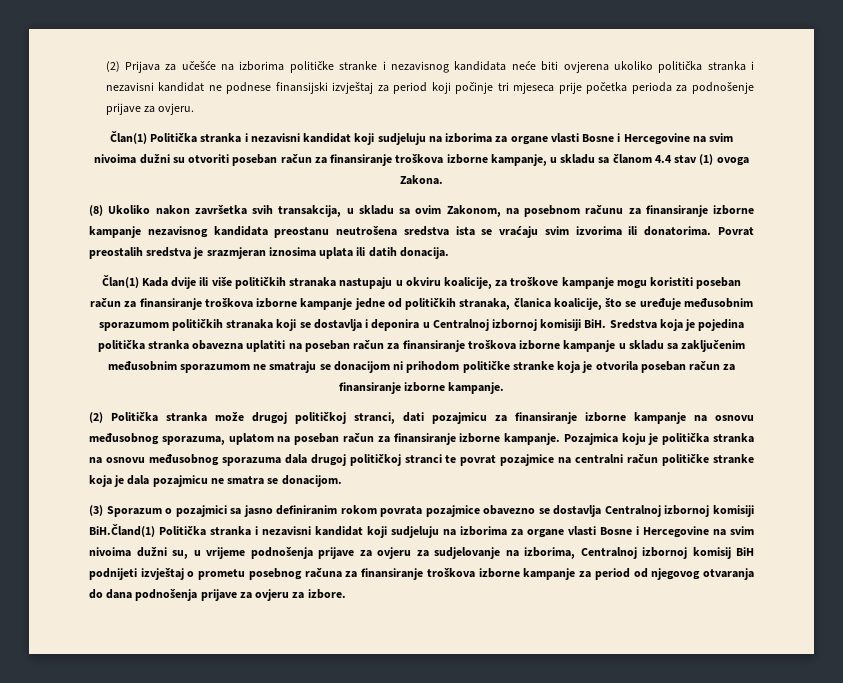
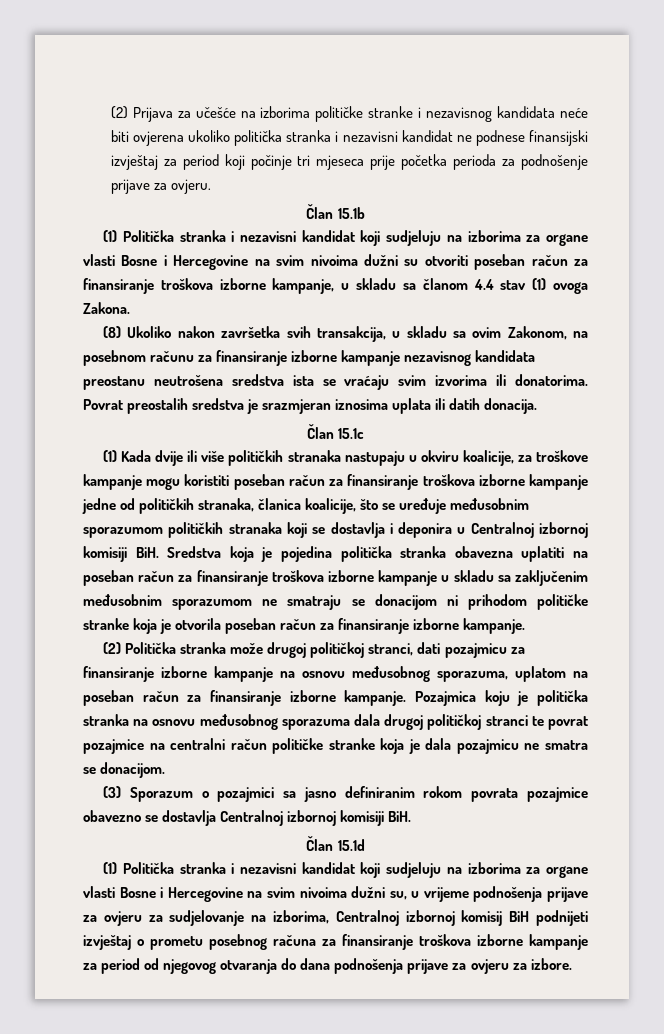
[109,131,147,144] Član(1) -> [306,204,365,219] [103,230,118,242] Član 15.1b // (1)
[101,275,139,288] Član(1) -> [306,424,365,439] [103,450,118,462] Član 15.1c // (1)
[89,524,155,537] BiH.Čland(1) -> [388,811,412,822] [306,836,365,851] [103,862,118,874] BiH. // Član 15.1d // (1)

